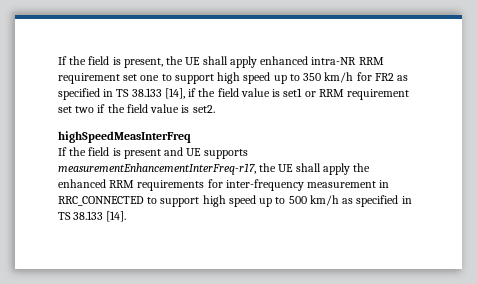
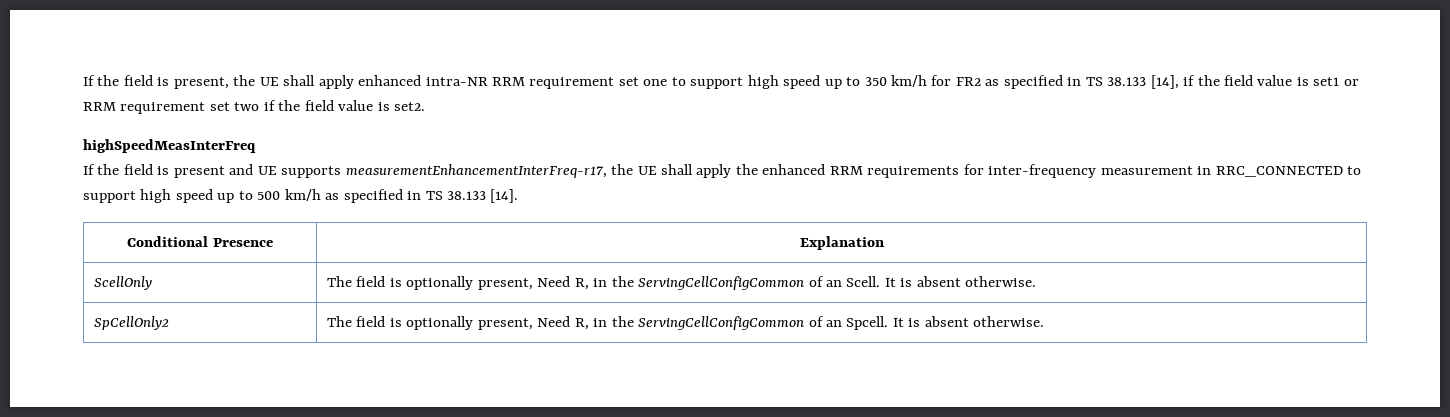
(127, 216) none -> [127,236,273,247] [799,236,884,250] [93,276,152,290] [326,276,1037,290] [93,316,169,330] [326,316,1045,330] // Conditional Presence | Explanation // ScellOnly | The field is optionally present, Need R, in the ServingCellConfigCommon of an Scell. It is absent otherwise. // SpCellOnly2 | The field is optionally present, Need R, in the ServingCellConfigCommon of an Spcell. It is absent otherwise.

